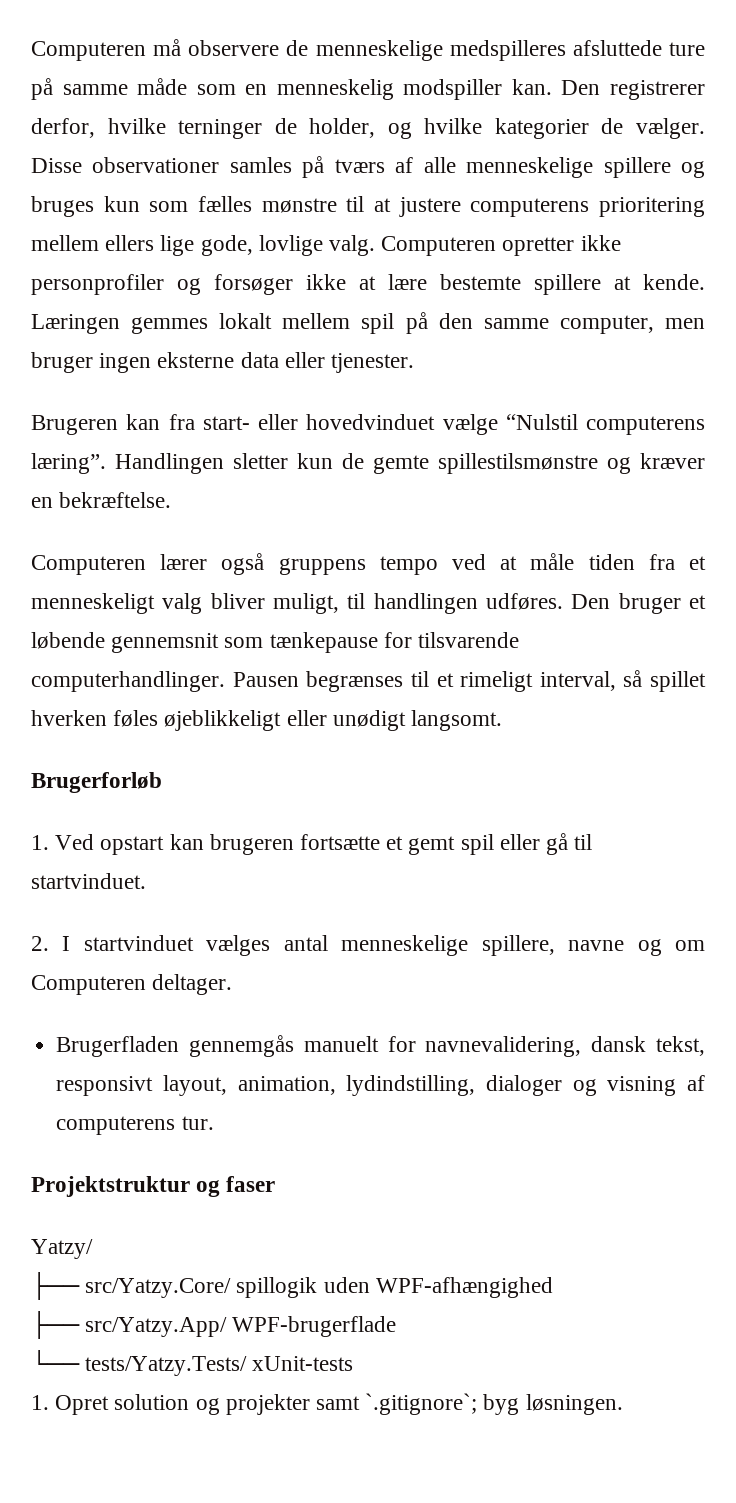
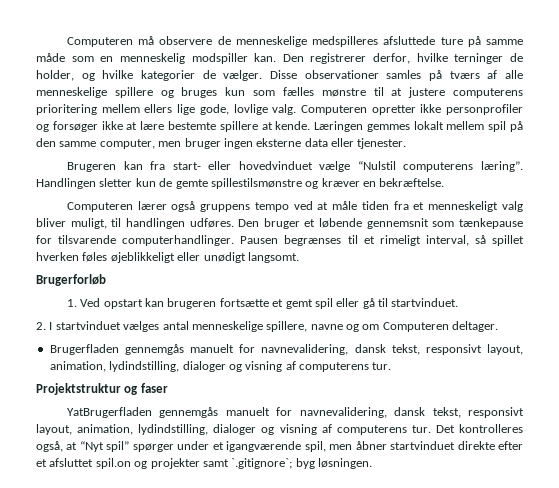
[31,1239,93,1259] [31,1272,553,1300] [31,1311,397,1339] [31,1350,354,1376] [31,1394,190,1415] Yatzy/ // ├── src/Yatzy.Core/ spillogik uden WPF-afhængighed // ├── src/Yatzy.App/ WPF-brugerflade // └── tests/Yatzy.Tests/ xUnit-tests // 1. Opret solution -> [66,407,524,418] [36,424,524,435] [36,441,523,452] [36,458,131,469] YatBrugerfladen gennemgås manuelt for navnevalidering, dansk tekst, responsivt layout, animation, lydindstilling, dialoger og visning af computerens tur. Det kontrolleres også, at “Nyt spil” spørger under et igangværende spil, men åbner startvinduet direkte efter et afsluttet spil.on

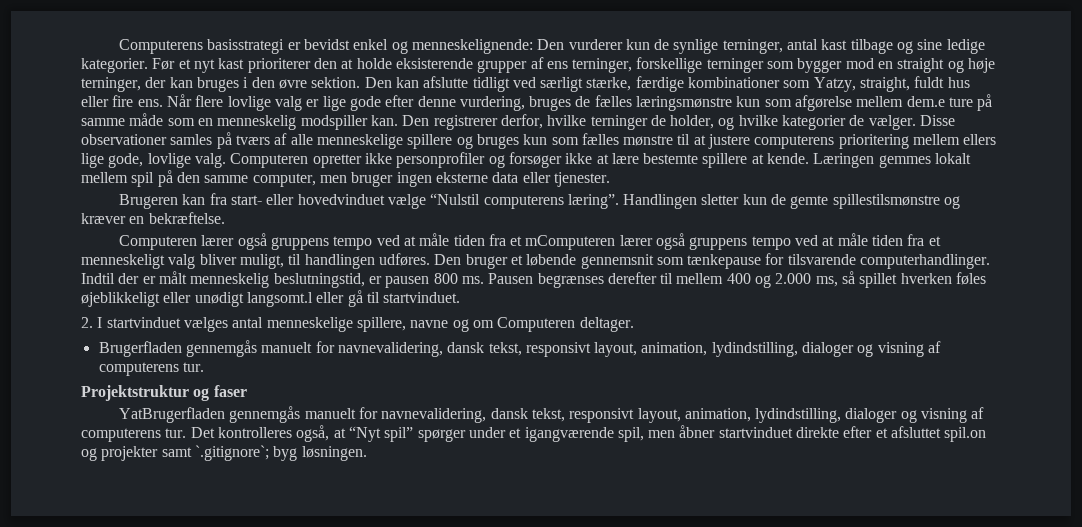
[66,36,436,47] Computeren må observere de menneskelige medspilleres afsluttede -> [118,39,985,54] [81,57,996,73] [81,76,970,92] [81,94,945,111] Computerens basisstrategi er bevidst enkel og menneskelignende: Den vurderer kun de synlige terninger, antal kast tilbage og sine ledige kategorier. Før et nyt kast prioriterer den at holde eksisterende grupper af ens terninger, forskellige terninger som bygger mod en straight og høje terninger, der kan bruges i den øvre sektion. Den kan afslutte tidligt ved særligt stærke, færdige kombinationer som Yatzy, straight, fuldt hus eller fire ens. Når flere lovlige valg er lige gode efter denne vurdering, bruges de fælles læringsmønstre kun som afgørelse mellem dem.e
(425, 206) none -> [525,233,941,250] mComputeren lærer også gruppens tempo ved at måle tiden fra et
[240,235,469,246] Pausen begrænses til et rimeligt interval, -> [81,271,838,288] Indtil der er målt menneskelig beslutningstid, er pausen 800 ms. Pausen begrænses derefter til mellem 400 og 2.000 ms,
[247,252,299,263] [36,274,106,286] [66,298,333,309] langsomt. // Brugerforløb // 1. Ved opstart kan brugeren fortsætte et gemt spil -> [246,292,313,307] langsomt.l

